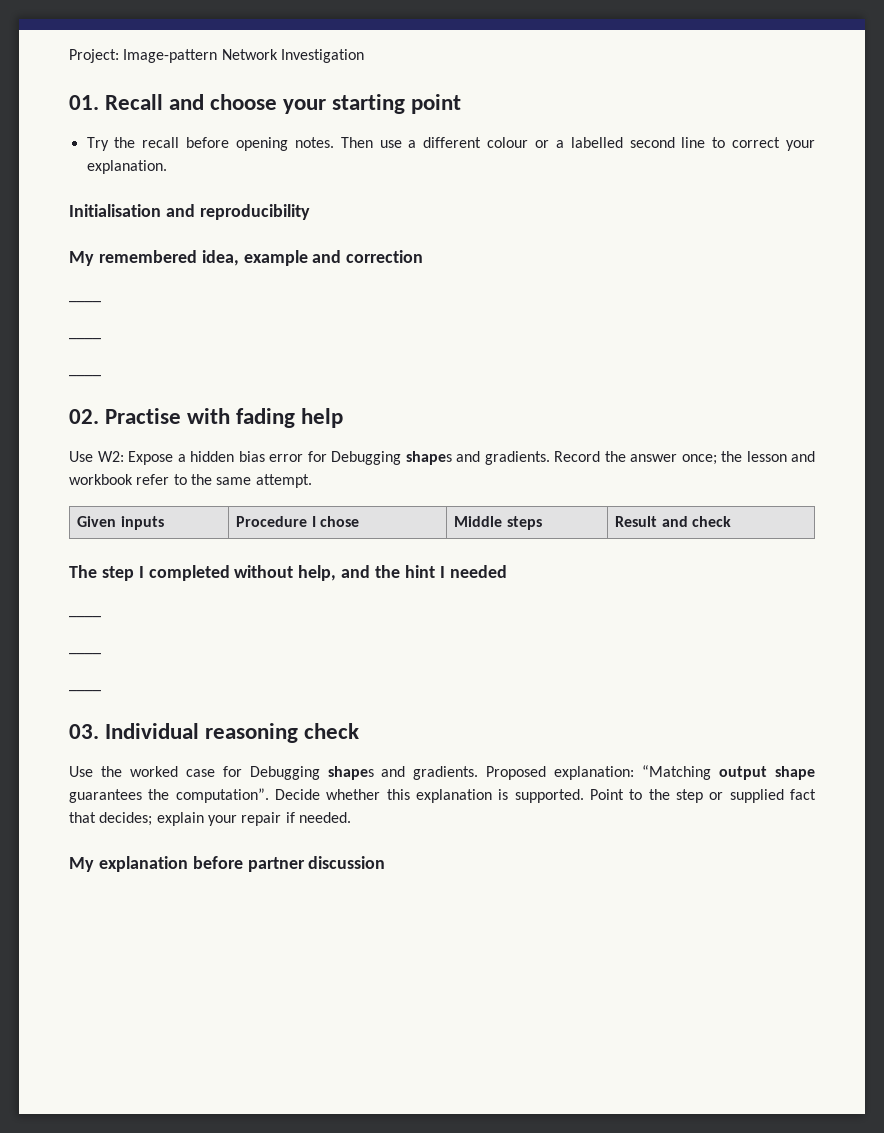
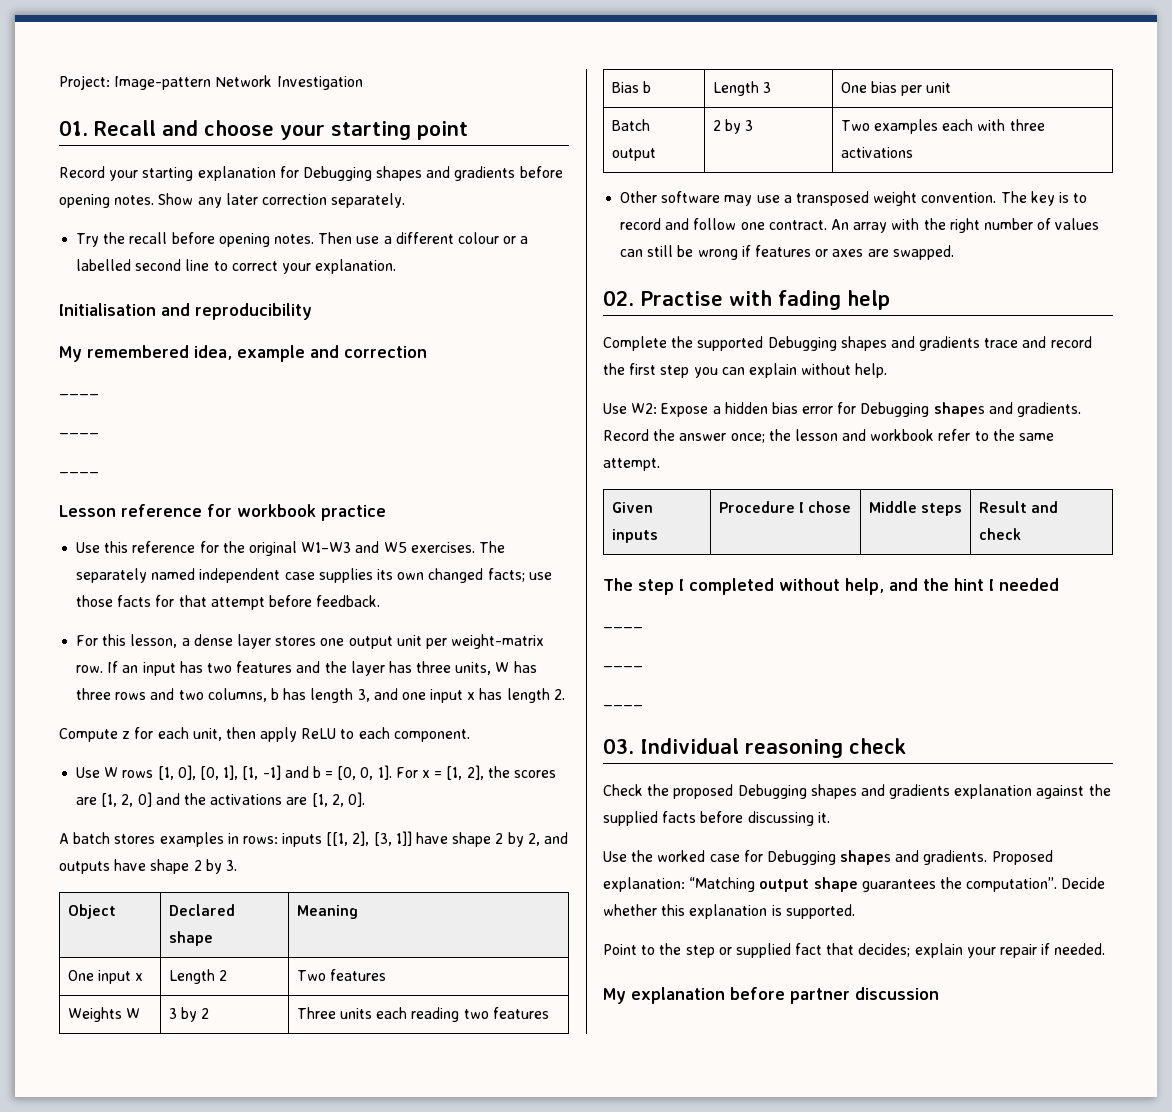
(462, 104) none -> [59,166,563,181] [59,193,406,208] // Record your starting explanation for Debugging shapes and gradients before opening notes. Show any later correction separately.
(101, 375) none -> [59,504,386,521] [76,541,505,556] [76,568,552,583] [76,595,381,610] [76,634,545,649] [76,661,537,676] [76,688,565,703] [59,727,470,742] [76,765,556,780] [76,792,365,807] [59,831,568,847] [59,859,237,874] [67,904,116,919] [168,904,235,916] [168,931,213,946] [296,905,358,919] [67,970,144,984] [168,969,228,984] [296,969,387,981] [67,1007,141,1022] [168,1007,210,1022] [296,1007,549,1022] [611,81,652,93] [712,81,772,96] [840,81,952,96] [611,119,650,131] [611,148,656,161] [712,119,754,134] [840,119,1045,134] [840,147,913,158] [620,191,1088,206] [620,218,1100,233] [620,245,954,260] // Lesson reference for workbook practice // Use this reference for the original W1–W3 and W5 exercises. The separately named independent case supplies its own changed facts; use those facts for that attempt before feedback. // For this lesson, a dense layer stores one output unit per weight-matrix row. If an input has two features and the layer has three units, W has three rows and two columns, b has length 3, and one input x has length 2. // Compute z for each unit, then apply ReLU to each component. // Use W rows [1, 0], [0, 1], [1, -1] and b = [0, 0, 1]. For x = [1, 2], the scores are [1, 2, 0] and the activations are [1, 2, 0]. // A batch stores examples in rows: inputs [[1, 2], [3, 1]] have shape 2 by 2, and outputs have shape 2 by 3. // Object | Declared shape | Meaning // One input x | Length 2 | Two features // Weights W | 3 by 2 | Three units each reading two features // Bias b | Length 3 | One bias per unit // Batch output | 2 by 3 | Two examples each with three activations // Other software may use a transposed weight convention. The key is to record and follow one contract. An array with the right number of values can still be wrong if features or axes are swapped.
(344, 418) none -> [603,336,1092,351] [603,363,888,378] // Complete the supported Debugging shapes and gradients trace and record the first step you can explain without help.
(360, 731) none -> [603,784,1111,799] [603,811,830,826] // Check the proposed Debugging shapes and gradients explanation against the supplied facts before discussing it.
(584, 796) none -> (855, 911) //

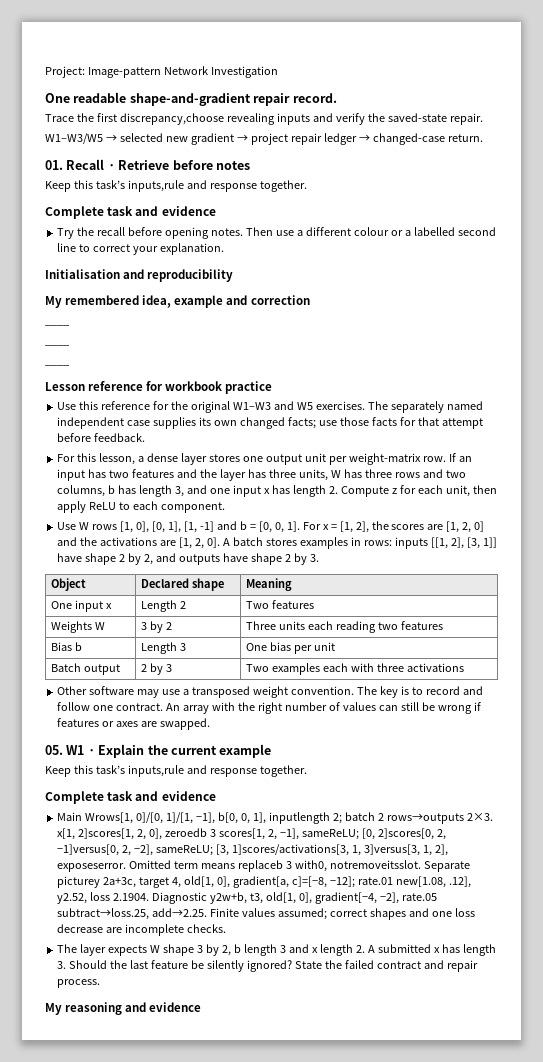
[59,120,468,140] [59,166,563,181] [59,193,406,208] 01. Recall and choose your starting point // Record your starting explanation for Debugging shapes and gradients before opening notes. Show any later correction separately. -> [45,92,337,106] [45,113,483,125] [45,133,483,145] [45,159,250,170] [45,180,307,192] [45,206,216,219] One readable shape-and-gradient repair record. // Trace the first discrepancy,choose revealing inputs and verify the saved-state repair. // W1–W3/W5 → selected new gradient → project repair ledger → changed-case return. // 01. Recall · Retrieve before notes // Keep this task’s inputs,rule and response together. // Complete task and evidence
(565, 694) // -> (338, 490) none
(365, 799) // -> (220, 542) none
[603,290,890,310] [603,336,1092,351] [603,363,888,378] [603,402,1082,417] [603,429,1055,443] [603,458,660,471] [611,502,653,513] [611,529,658,543] [718,501,852,513] [868,501,963,516] [978,501,1059,513] [978,528,1021,540] [603,578,1059,595] [603,627,643,629] [603,666,643,668] [603,705,643,707] [603,738,906,758] [603,784,1111,799] [603,811,830,826] [603,850,1053,865] [603,877,1106,892] [603,904,855,919] [603,943,1106,958] [603,987,939,1004] 02. Practise with fading help // Complete the supported Debugging shapes and gradients trace and record the first step you can explain without help. // Use W2: Expose a hidden bias error for Debugging shapes and gradients. Record the answer once; the lesson and workbook refer to the same attempt. // Given inputs | Procedure I chose | Middle steps | Result and check // The step I completed without help, and the hint I needed // ____ // ____ // ____ // 03. Individual reasoning check // Check the proposed Debugging shapes and gradients explanation against the supplied facts before discussing it. // Use the worked case for Debugging shapes and gradients. Proposed explanation: “Matching output shape guarantees the computation”. Decide whether this explanation is supported. // Point to the step or supplied fact that decides; explain your repair if needed. // My explanation before partner discussion -> [45,744,272,758] [45,765,307,777] [45,791,216,804] [57,812,493,824] [57,828,446,840] [57,844,448,856] [57,860,470,872] [57,876,471,888] [57,892,437,904] [57,908,475,920] [57,924,227,936] [57,944,496,956] [57,960,478,972] [57,979,101,988] [45,1002,202,1015] 05. W1 · Explain the current example // Keep this task’s inputs,rule and response together. // Complete task and evidence // Main Wrows[1, 0]/[0, 1]/[1, −1], b[0, 0, 1], inputlength 2; batch 2 rows→outputs 2×3. x[1, 2]scores[1, 2, 0], zeroedb 3 scores[1, 2, −1], sameReLU; [0, 2]scores[0, 2, −1]versus[0, 2, −2], sameReLU; [3, 1]scores/activations[3, 1, 3]versus[3, 1, 2], exposeserror. Omitted term means replaceb 3 with0, notremoveitsslot. Separate picturey 2a+3c, target 4, old[1, 0], gradient[a, c]=[−8, −12]; rate.01 new[1.08, .12], y2.52, loss 2.1904. Diagnostic y2w+b, t3, old[1, 0], gradient[−4, −2], rate.05 subtract→loss.25, add→2.25. Finite values assumed; correct shapes and one loss decrease are incomplete checks. // The layer expects W shape 3 by 2, b length 3 and x length 2. A submitted x has length 3. Should the last feature be silently ignored? State the failed contract and repair process. // My reasoning and evidence

